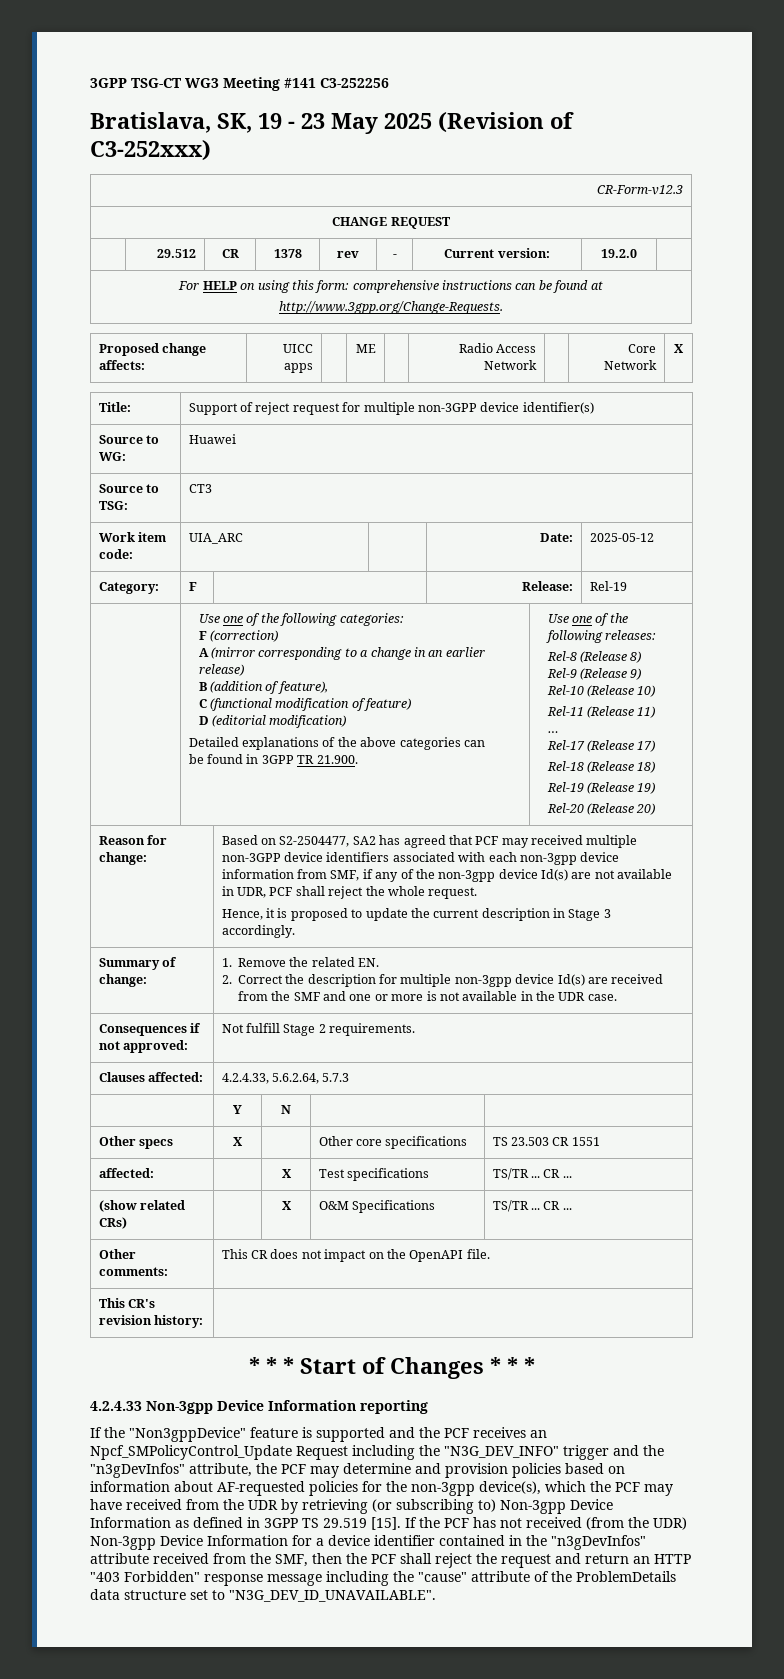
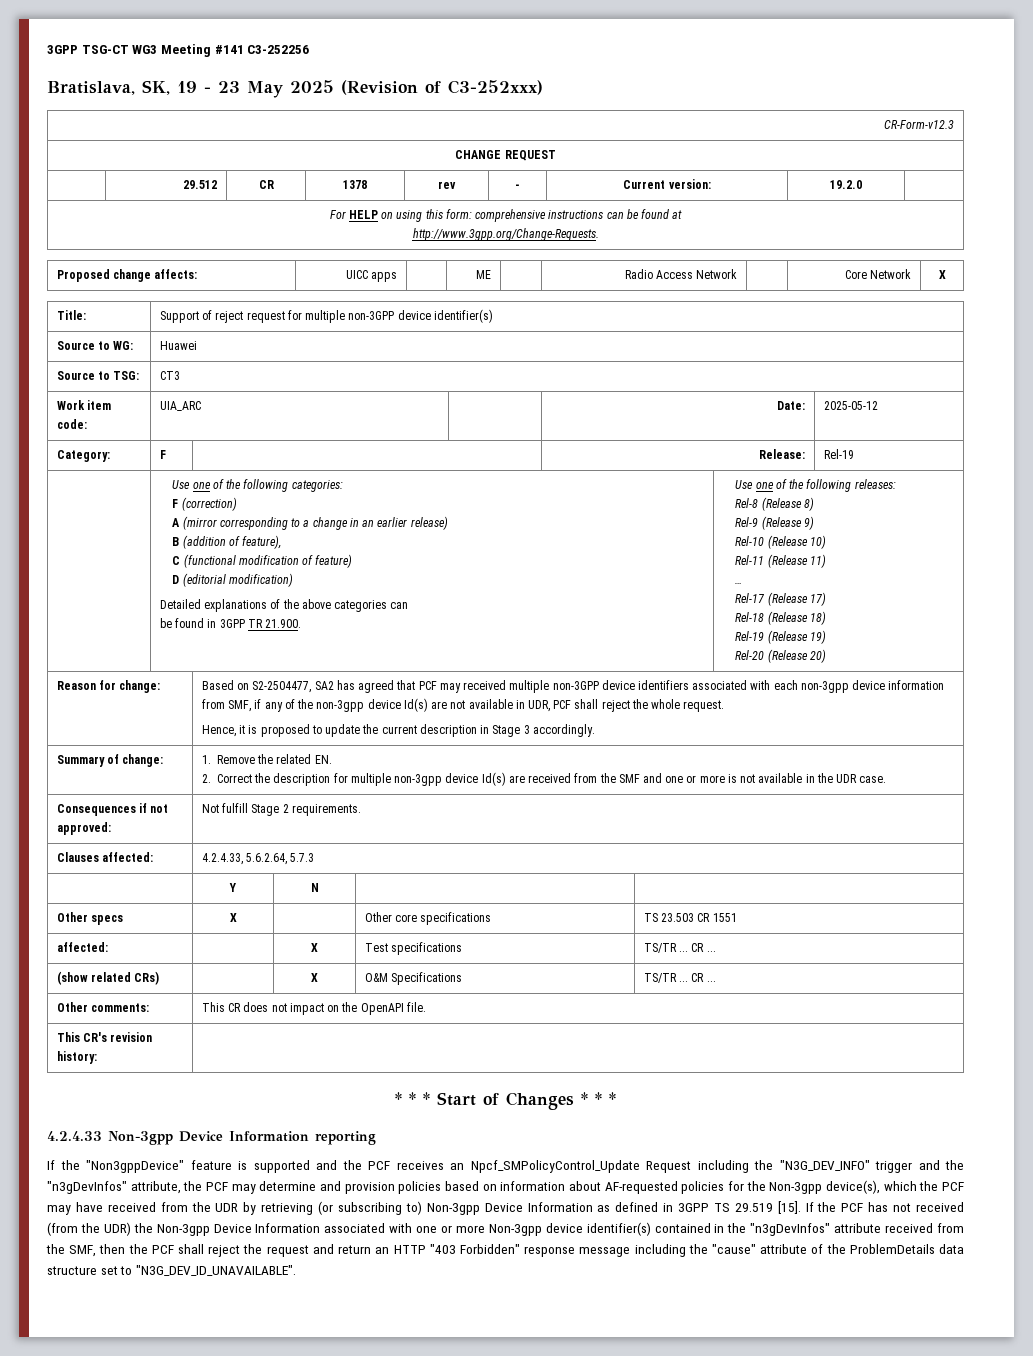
[411,1482,475,1496] non-3gpp -> [769,1182,823,1194] Non-3gpp
[90,1535,435,1550] Non-3gpp Device Information for a device identifier -> [133,1222,651,1236] the Non-3gpp Device Information associated with one or more Non-3gpp device identifier(s)

